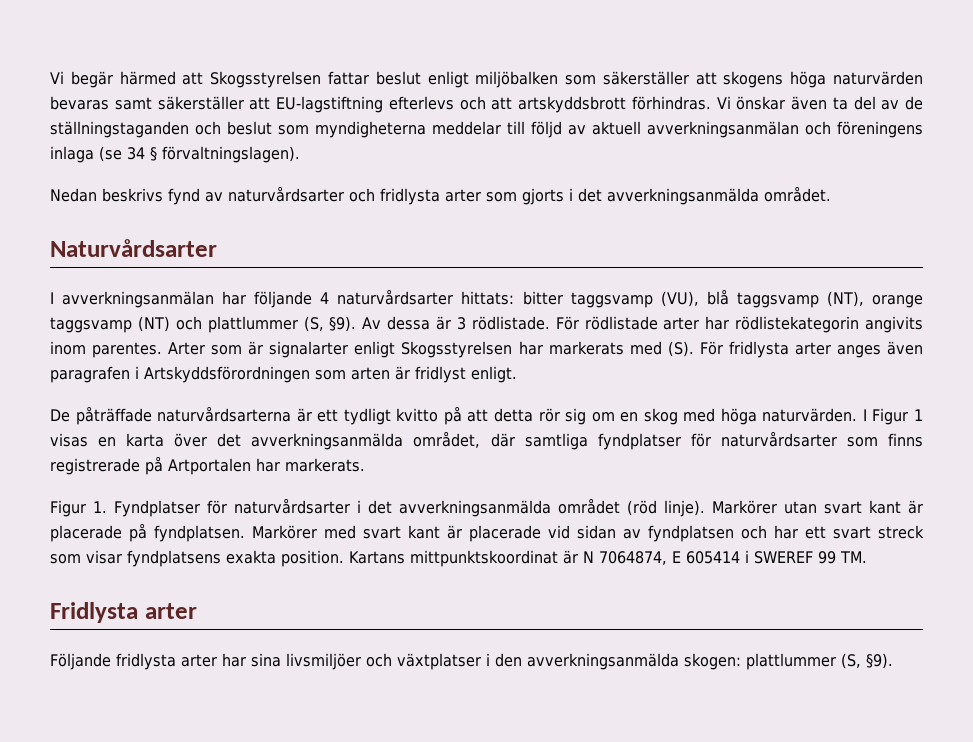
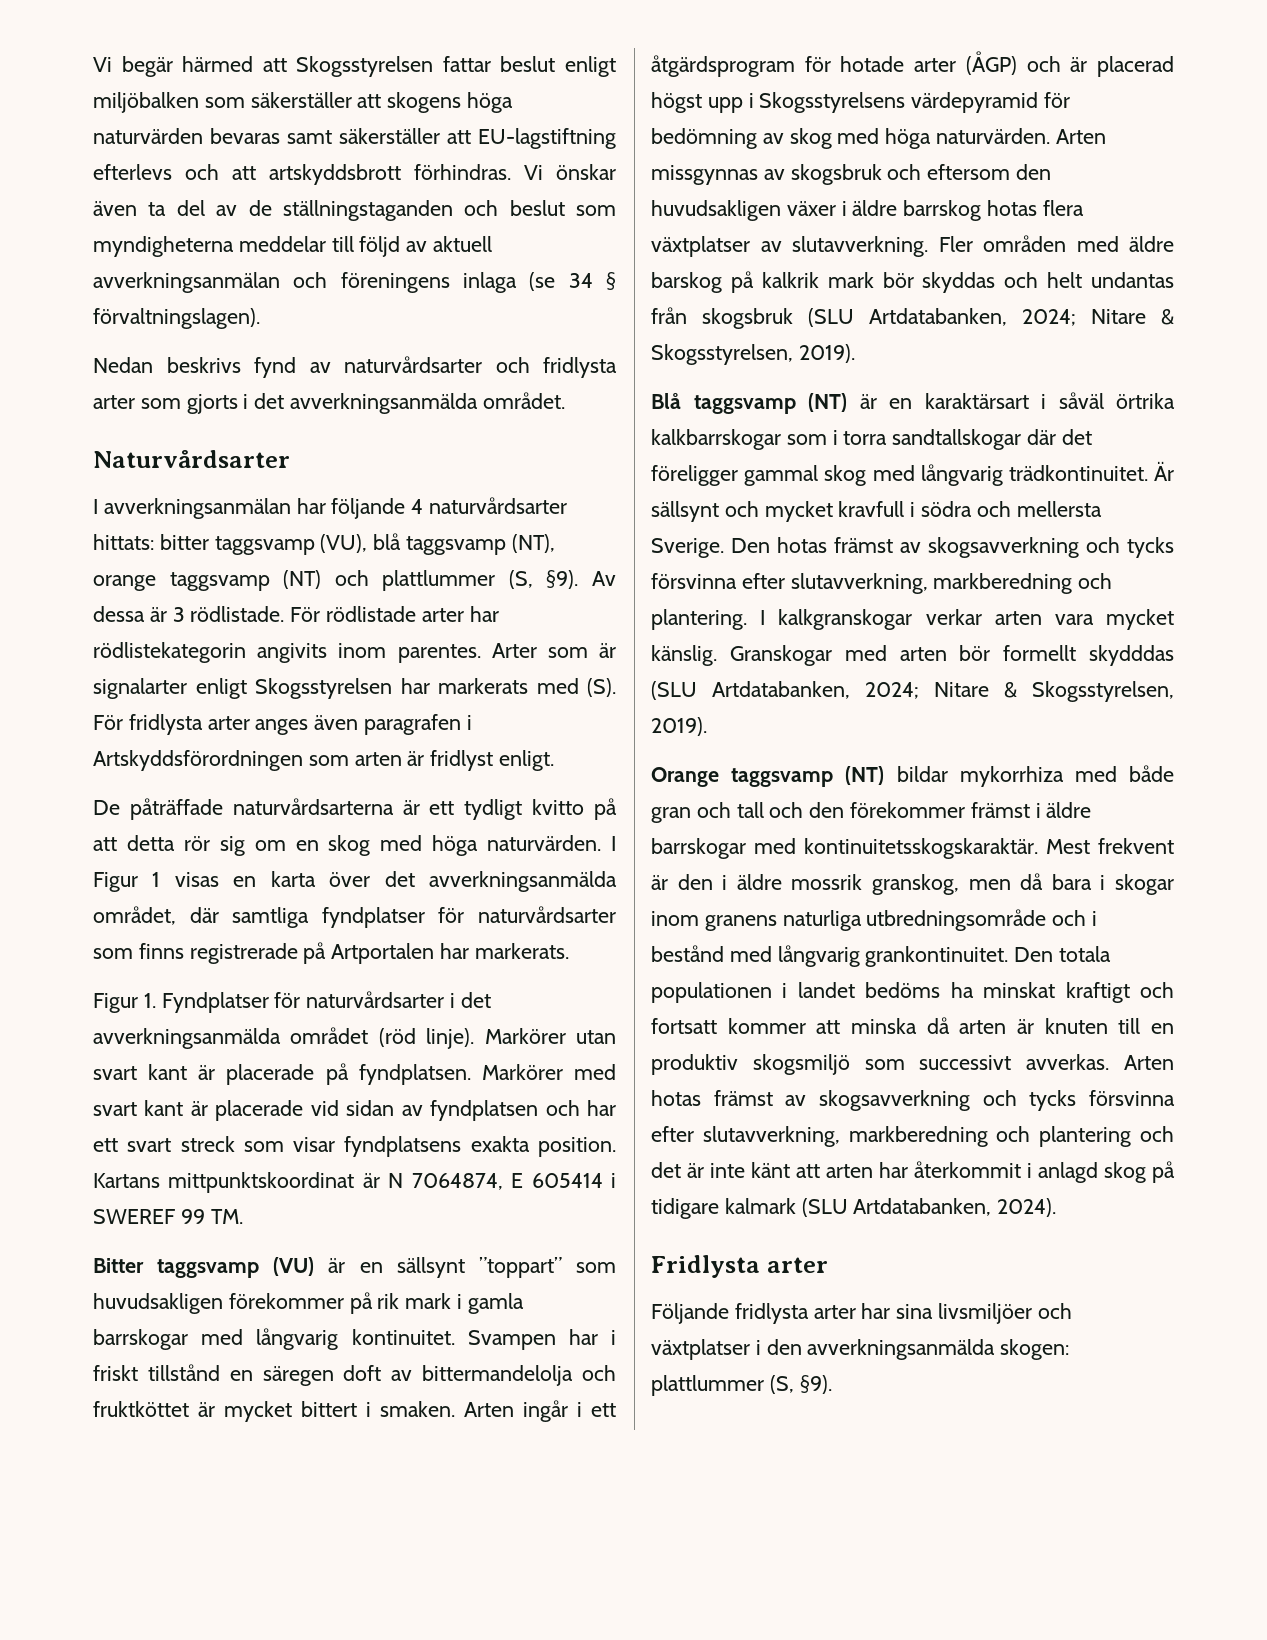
(867, 557) none -> [93,1257,616,1278] [93,1292,524,1314] [93,1328,616,1350] [93,1364,616,1386] [93,1400,616,1422] [651,51,1174,77] [651,92,1071,113] [651,128,1106,149] [651,164,1052,185] [651,200,1084,221] [651,235,1174,257] [651,271,1174,293] [651,307,1174,329] [651,344,855,365] [651,392,1175,414] [651,429,1092,450] [651,461,1174,486] [651,501,1102,522] [651,537,1174,558] [651,573,1113,594] [651,609,1174,630] [651,645,1174,666] [651,681,1174,702] [651,717,707,736] [651,765,1174,787] [651,802,1092,823] [651,838,1174,859] [651,873,1174,895] [651,909,1098,931] [651,945,1112,967] [651,982,1174,1003] [651,1017,1174,1034] [651,1054,1174,1075] [651,1090,1175,1111] [651,1126,1174,1147] [651,1161,1175,1183] [651,1198,1057,1219] // Bitter taggsvamp (VU) är en sällsynt ”toppart” som huvudsakligen förekommer på rik mark i gamla barrskogar med långvarig kontinuitet. Svampen har i friskt tillstånd en säregen doft av bittermandelolja och fruktköttet är mycket bittert i smaken. Arten ingår i ett åtgärdsprogram för hotade arter (ÅGP) och är placerad högst upp i Skogsstyrelsens värdepyramid för bedömning av skog med höga naturvärden. Arten missgynnas av skogsbruk och eftersom den huvudsakligen växer i äldre barrskog hotas flera växtplatser av slutavverkning. Fler områden med äldre barskog på kalkrik mark bör skyddas och helt undantas från skogsbruk (SLU Artdatabanken, 2024; Nitare & Skogsstyrelsen, 2019). // Blå taggsvamp (NT) är en karaktärsart i såväl örtrika kalkbarrskogar som i torra sandtallskogar där det föreligger gammal skog med långvarig trädkontinuitet. Är sällsynt och mycket kravfull i södra och mellersta Sverige. Den hotas främst av skogsavverkning och tycks försvinna efter slutavverkning, markberedning och plantering. I kalkgranskogar verkar arten vara mycket känslig. Granskogar med arten bör formellt skydddas (SLU Artdatabanken, 2024; Nitare & Skogsstyrelsen, 2019). // Orange taggsvamp (NT) bildar mykorrhiza med både gran och tall och den förekommer främst i äldre barrskogar med kontinuitetsskogskaraktär. Mest frekvent är den i äldre mossrik granskog, men då bara i skogar inom granens naturliga utbredningsområde och i bestånd med långvarig grankontinuitet. Den totala populationen i landet bedöms ha minskat kraftigt och fortsatt kommer att minska då arten är knuten till en produktiv skogsmiljö som successivt avverkas. Arten hotas främst av skogsavverkning och tycks försvinna efter slutavverkning, markberedning och plantering och det är inte känt att arten har återkommit i anlagd skog på tidigare kalmark (SLU Artdatabanken, 2024).

